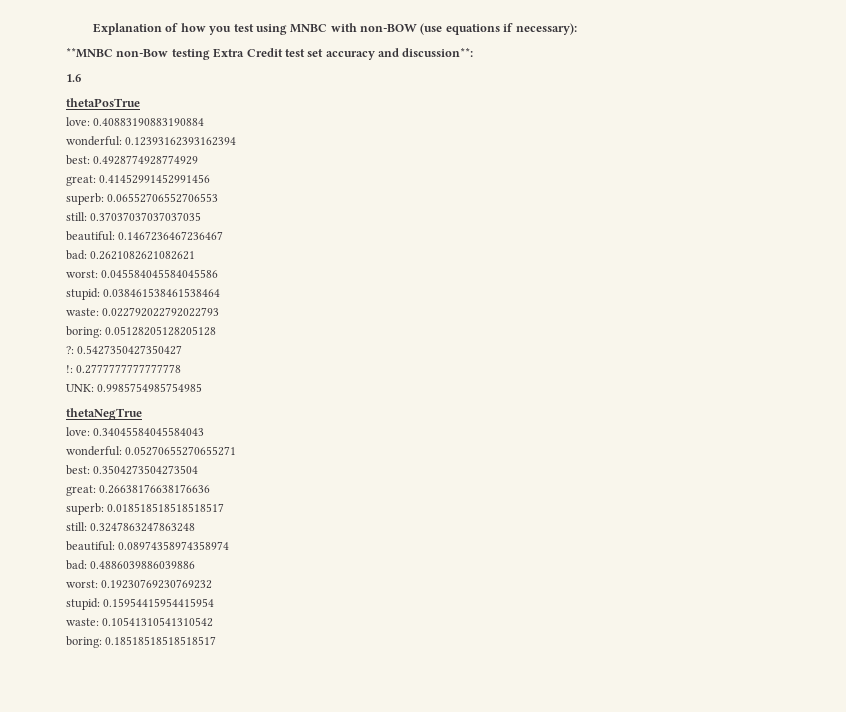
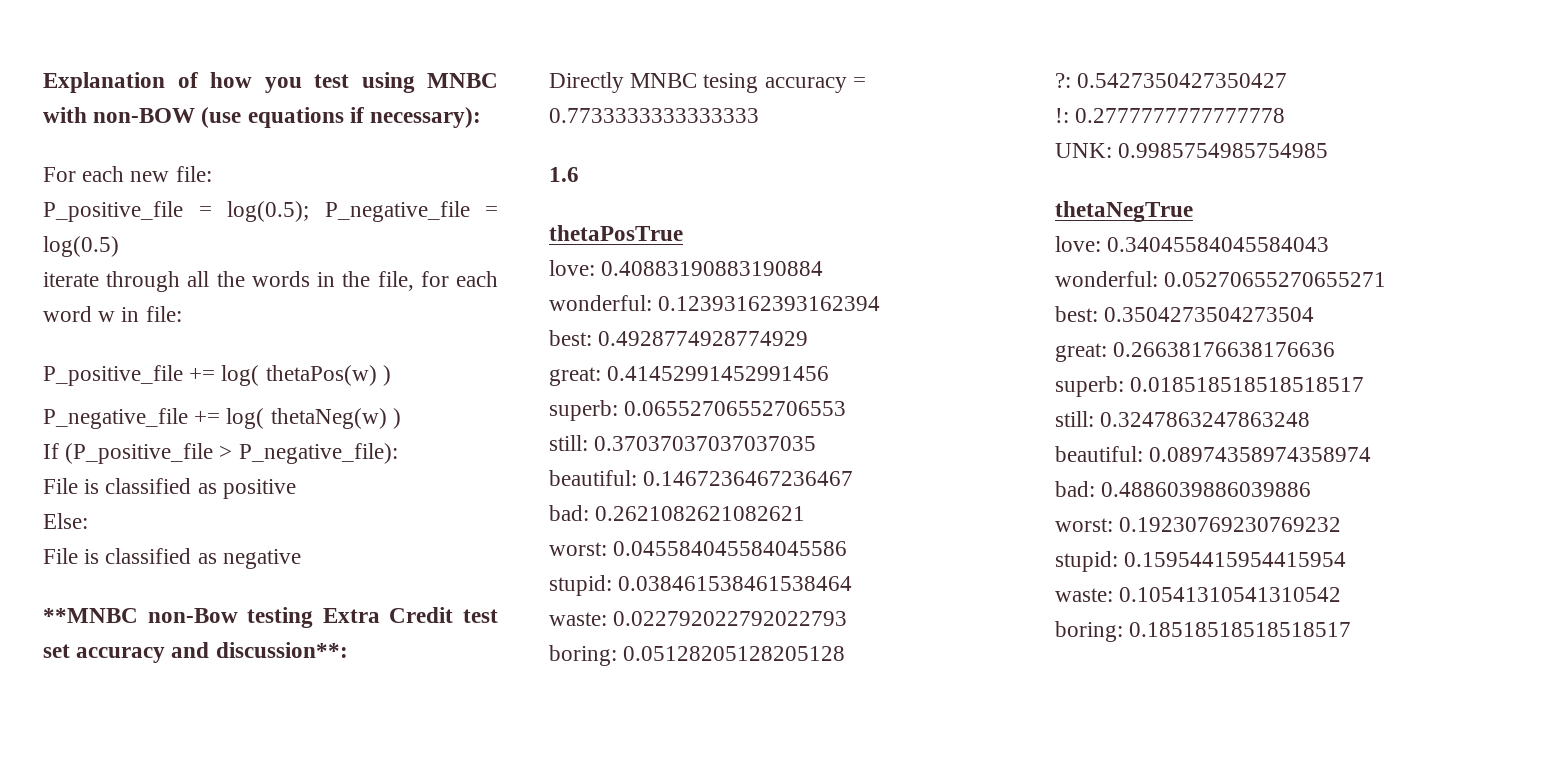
(577, 29) none -> [43,166,212,182] [43,201,498,222] [43,236,119,257] [43,271,499,292] [43,306,182,322] [43,365,391,386] [43,408,401,429] [43,443,398,464] [43,478,296,499] [43,513,88,529] [43,548,301,569] // For each new file: // P_positive_file = log(0.5); P_negative_file = log(0.5) // iterate through all the words in the file, for each word w in file: // P_positive_file += log( thetaPos(w) ) // P_negative_file += log( thetaNeg(w) ) // If (P_positive_file > P_negative_file): // File is classified as positive // Else: // File is classified as negative
(474, 52) none -> [549,72,866,93] [549,108,759,123] // Directly MNBC tesing accuracy = 0.7733333333333333

